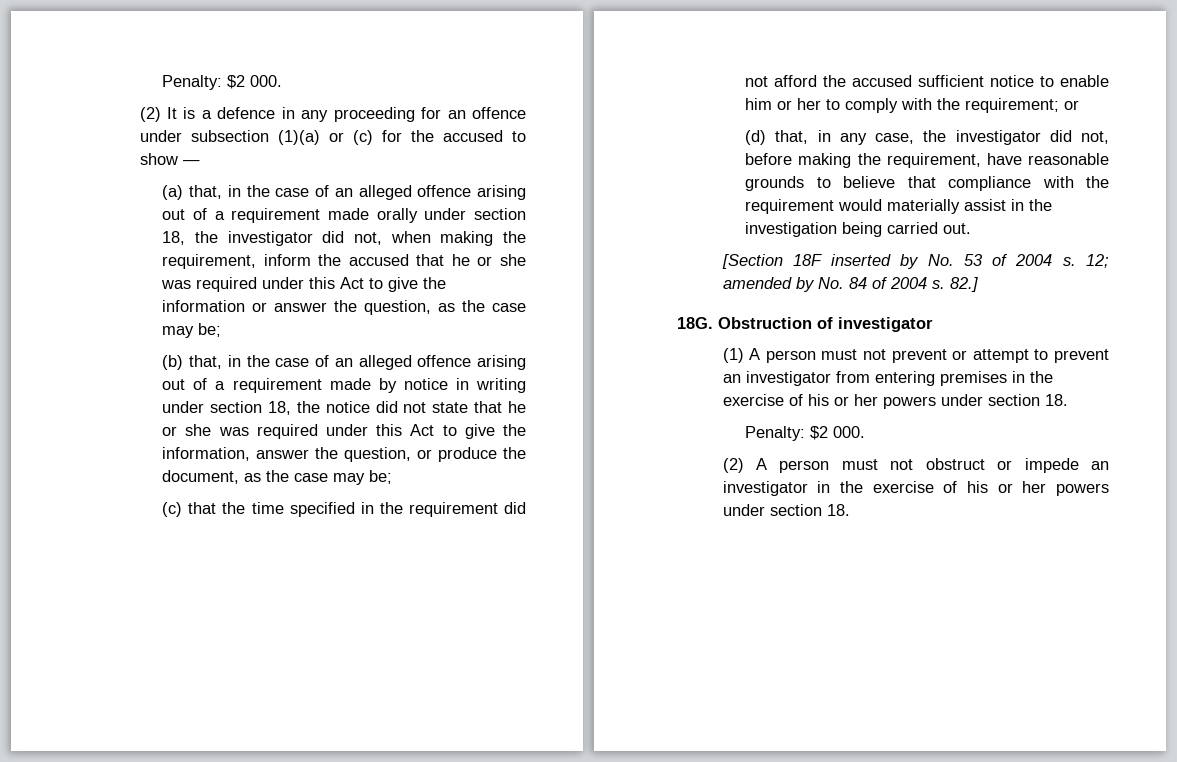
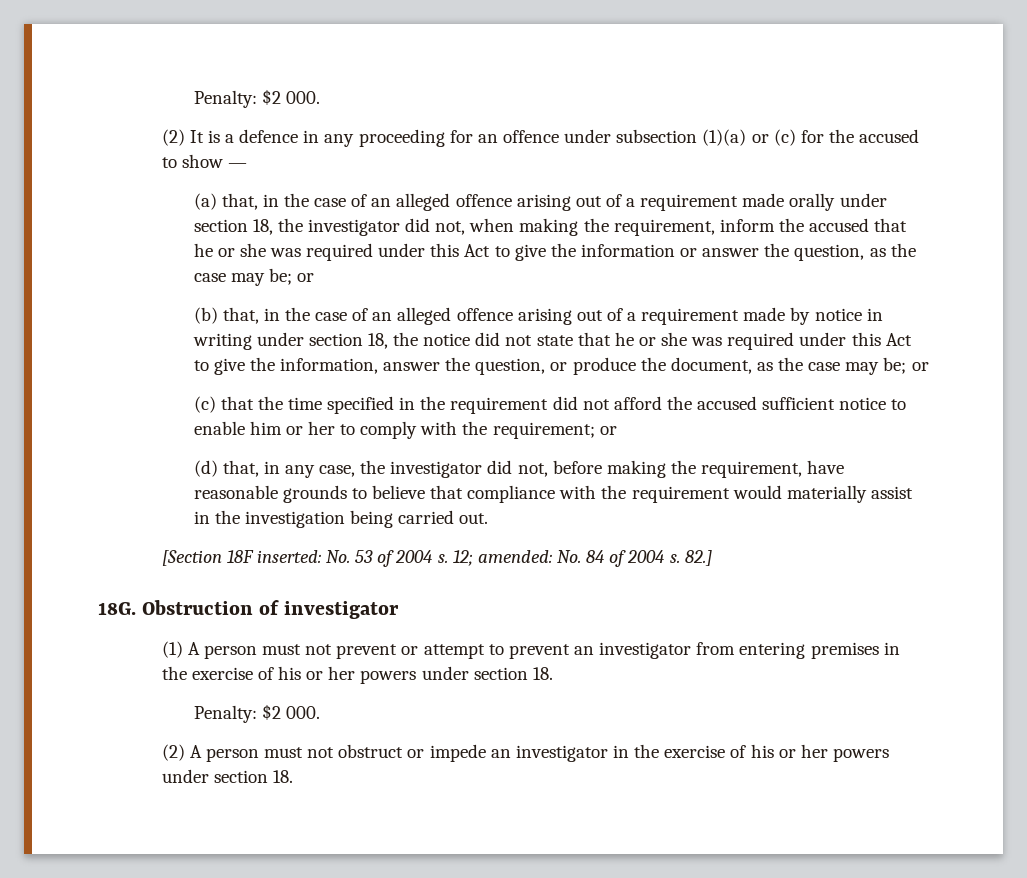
(222, 330) none -> [296,273,314,282] or
(393, 477) none -> [911,362,929,371] or
[831,254,920,269] inserted by -> [256,550,321,563] inserted:
[722,277,815,292] amended by -> [477,550,552,563] amended:

